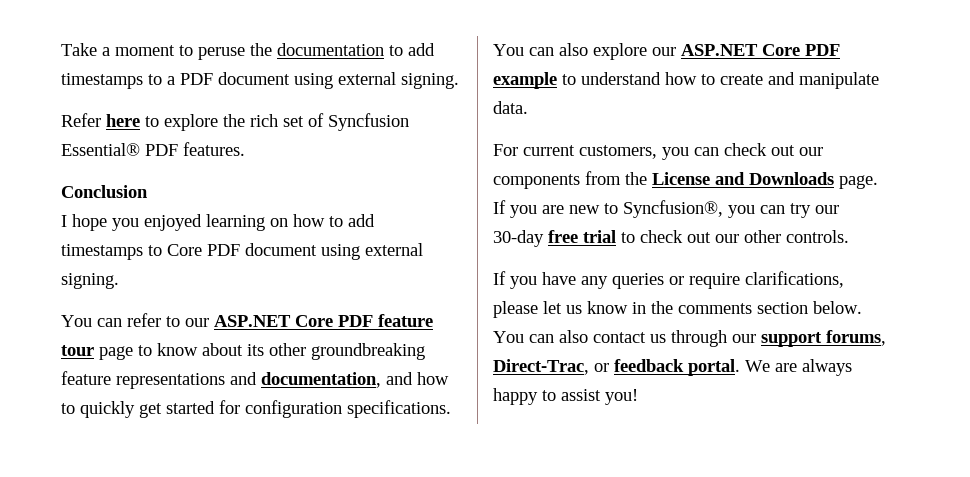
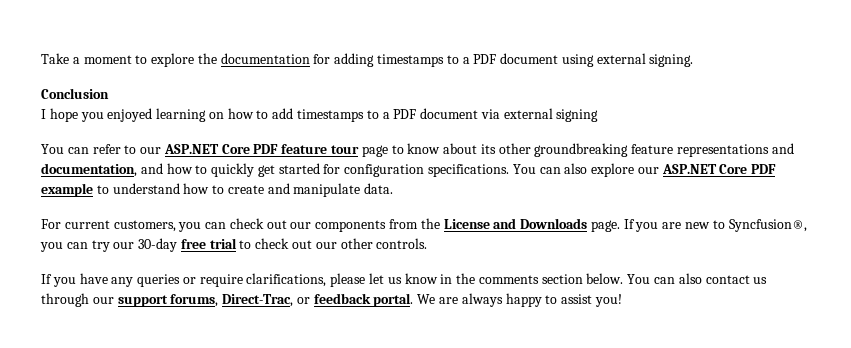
[198,47,245,60] peruse -> [151,53,195,67] explore
[389,43,435,56] to add -> [313,53,375,67] for adding
[61,113,409,131] [61,142,245,156] // Refer here to explore the rich set of Syncfusion Essential® PDF features. -> (694, 60) none
[167,243,423,260] [61,273,119,289] Core PDF document using external signing. -> [382,108,599,122] a PDF document via external signing

